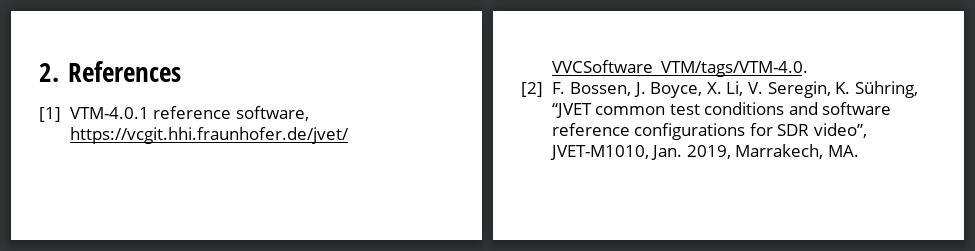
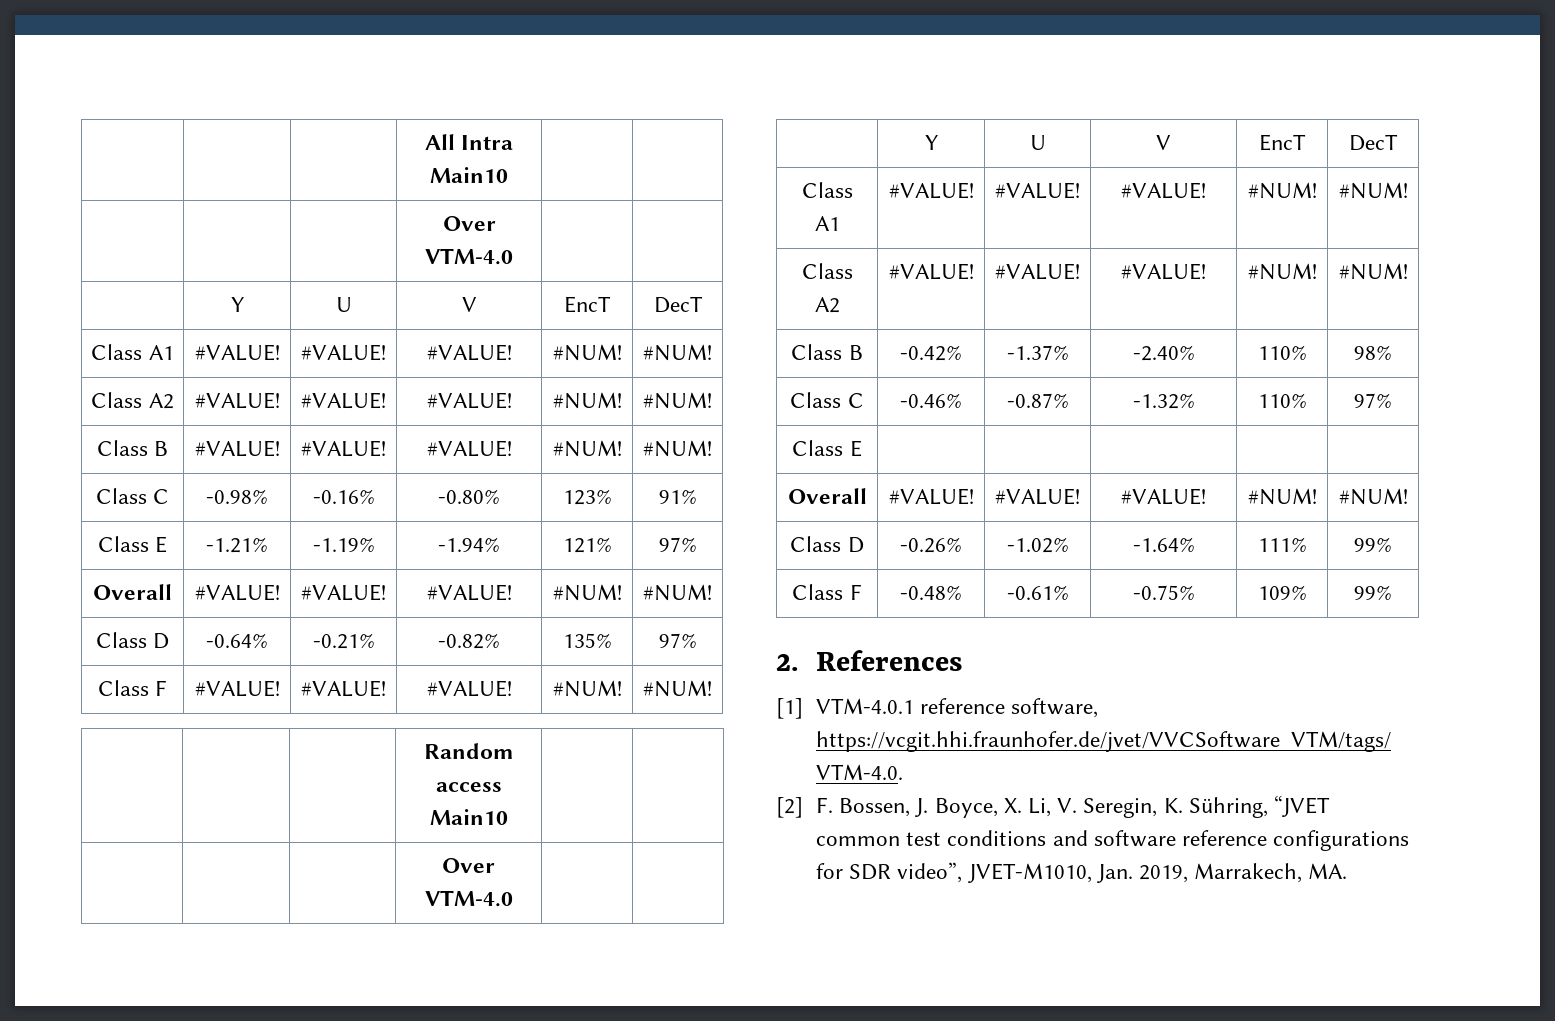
(39, 72) none -> [424,134,514,150] [430,167,508,183] [442,216,496,231] [425,248,513,265] [230,297,244,312] [335,297,352,312] [461,297,477,312] [564,296,611,313] [653,296,703,313] [91,344,174,360] [194,344,280,361] [301,344,386,361] [426,344,512,361] [552,344,622,361] [643,344,712,361] [91,392,174,409] [194,392,280,409] [301,392,386,409] [426,392,512,409] [552,392,622,409] [643,392,712,409] [96,440,169,456] [194,440,280,457] [301,440,386,457] [426,440,512,457] [552,440,622,457] [643,440,712,457] [95,488,170,504] [206,489,268,504] [312,489,375,504] [438,489,500,504] [562,489,612,505] [658,489,697,504] [97,536,168,553] [206,537,268,553] [312,537,375,552] [438,537,500,552] [562,537,612,553] [658,537,697,552] [93,584,172,600] [194,584,280,601] [301,584,386,601] [426,584,512,601] [552,584,622,601] [643,584,712,601] [95,632,170,649] [206,633,268,648] [312,633,375,649] [438,633,500,649] [562,633,612,648] [658,633,697,648] [97,680,168,696] [194,680,280,697] [301,680,386,697] [426,680,512,697] [552,680,622,697] [643,680,712,697] [423,743,514,759] [435,782,502,792] [429,809,508,825] [442,858,495,873] [424,890,513,907] [924,135,938,150] [1029,135,1046,150] [1156,135,1171,150] [1259,134,1306,151] [1349,134,1398,151] [801,182,853,198] [814,216,840,231] [888,182,974,199] [995,182,1080,199] [1121,182,1206,199] [1247,182,1317,199] [1338,182,1408,199] [801,263,853,279] [814,297,840,313] [888,263,974,280] [995,263,1080,280] [1121,263,1206,280] [1247,263,1317,280] [1338,263,1408,280] [791,344,863,360] [900,345,962,361] [1006,345,1069,360] [1132,345,1195,361] [1257,345,1307,360] [1354,345,1392,360] [790,392,864,408] [900,393,962,408] [1006,393,1069,408] [1132,393,1195,409] [1257,393,1307,408] [1354,393,1392,408] [792,440,862,457] [787,488,867,504] [888,488,974,505] [995,488,1080,505] [1121,488,1206,505] [1247,488,1317,505] [1338,488,1408,505] [790,536,864,553] [900,537,962,553] [1006,537,1069,553] [1132,537,1195,552] [1257,537,1307,552] [1354,537,1392,552] [792,584,862,600] [900,585,962,600] [1006,585,1069,600] [1132,585,1195,600] [1257,585,1307,600] [1354,585,1392,600] | | | All Intra Main10 | | // | | | Over VTM-4.0 | | // | Y | U | V | EncT | DecT // Class A1 | #VALUE! | #VALUE! | #VALUE! | #NUM! | #NUM! // Class A2 | #VALUE! | #VALUE! | #VALUE! | #NUM! | #NUM! // Class B | #VALUE! | #VALUE! | #VALUE! | #NUM! | #NUM! // Class C | -0.98% | -0.16% | -0.80% | 123% | 91% // Class E | -1.21% | -1.19% | -1.94% | 121% | 97% // Overall | #VALUE! | #VALUE! | #VALUE! | #NUM! | #NUM! // Class D | -0.64% | -0.21% | -0.82% | 135% | 97% // Class F | #VALUE! | #VALUE! | #VALUE! | #NUM! | #NUM! // | | | Random access Main10 | | // | | | Over VTM-4.0 | | // | Y | U | V | EncT | DecT // Class A1 | #VALUE! | #VALUE! | #VALUE! | #NUM! | #NUM! // Class A2 | #VALUE! | #VALUE! | #VALUE! | #NUM! | #NUM! // Class B | -0.42% | -1.37% | -2.40% | 110% | 98% // Class C | -0.46% | -0.87% | -1.32% | 110% | 97% // Class E | | | | | // Overall | #VALUE! | #VALUE! | #VALUE! | #NUM! | #NUM! // Class D | -0.26% | -1.02% | -1.64% | 111% | 99% // Class F | -0.48% | -0.61% | -0.75% | 109% | 99% //

